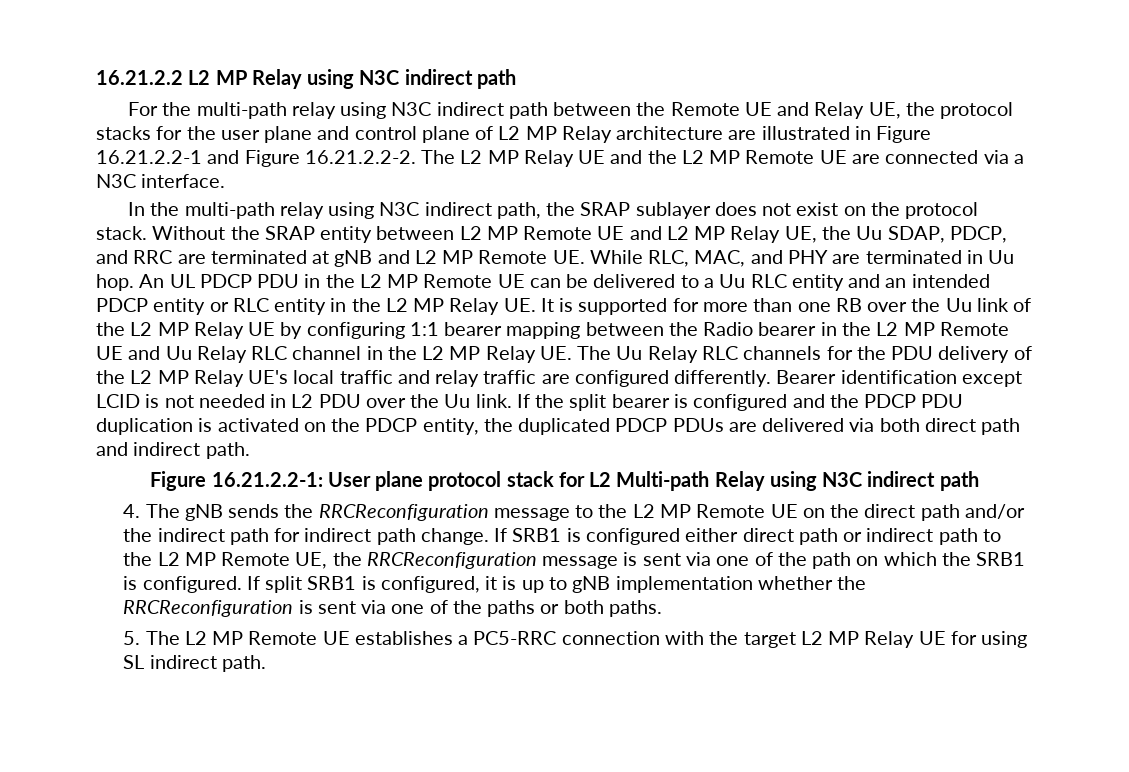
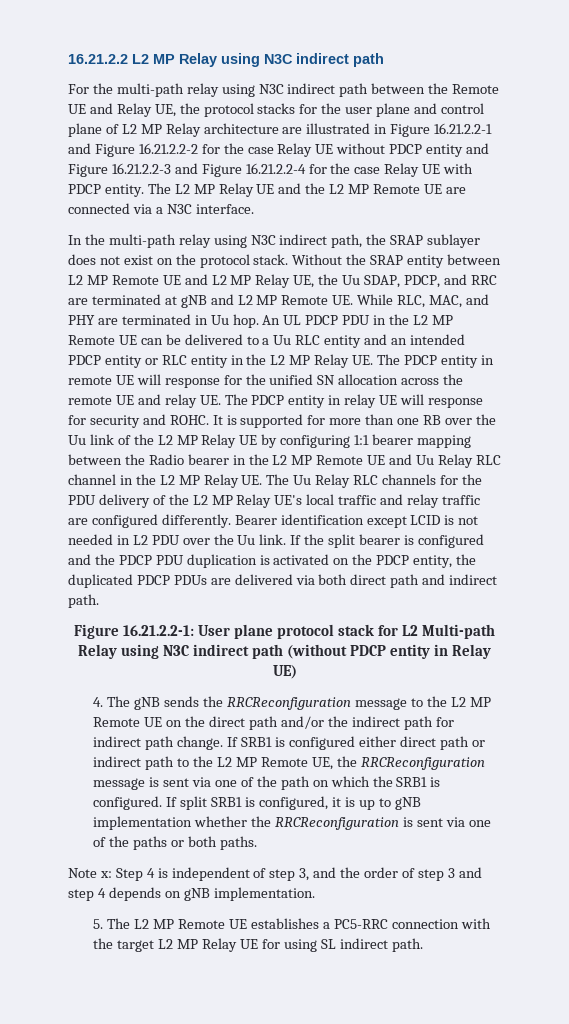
[304,150,416,164] 16.21.2.2-2. -> [138,143,490,157] [68,163,474,177] [68,184,144,197] 16.21.2.2-2 for the case Relay UE without PDCP entity and Figure 16.21.2.2-3 and Figure 16.21.2.2-4 for the case Relay UE with PDCP entity.
(536, 305) none -> [377,354,494,368] [68,374,464,388] [68,394,483,408] [68,414,209,428] The PDCP entity in remote UE will response for the unified SN allocation across the remote UE and relay UE. The PDCP entity in relay UE will response for security and ROHC.
(979, 481) none -> [286,644,491,659] [272,665,297,679] (without PDCP entity in Relay UE)
(662, 608) none -> [68,867,482,881] [68,887,315,901] // Note x: Step 4 is independent of step 3, and the order of step 3 and step 4 depends on gNB implementation.

